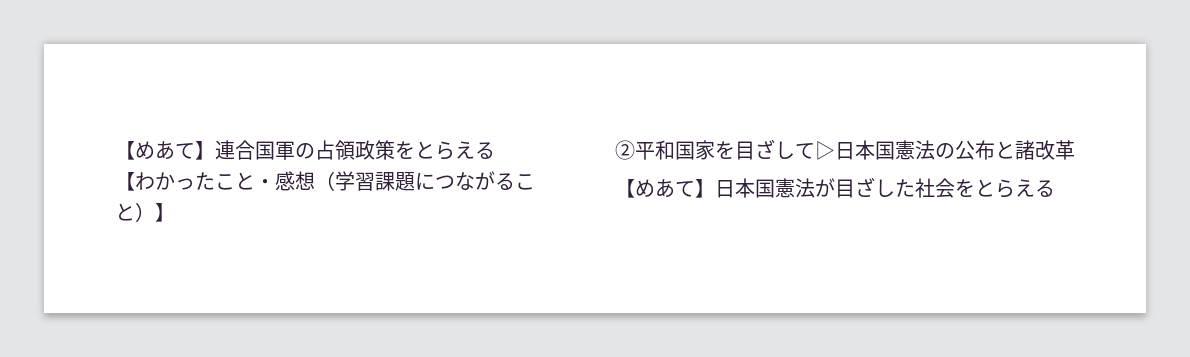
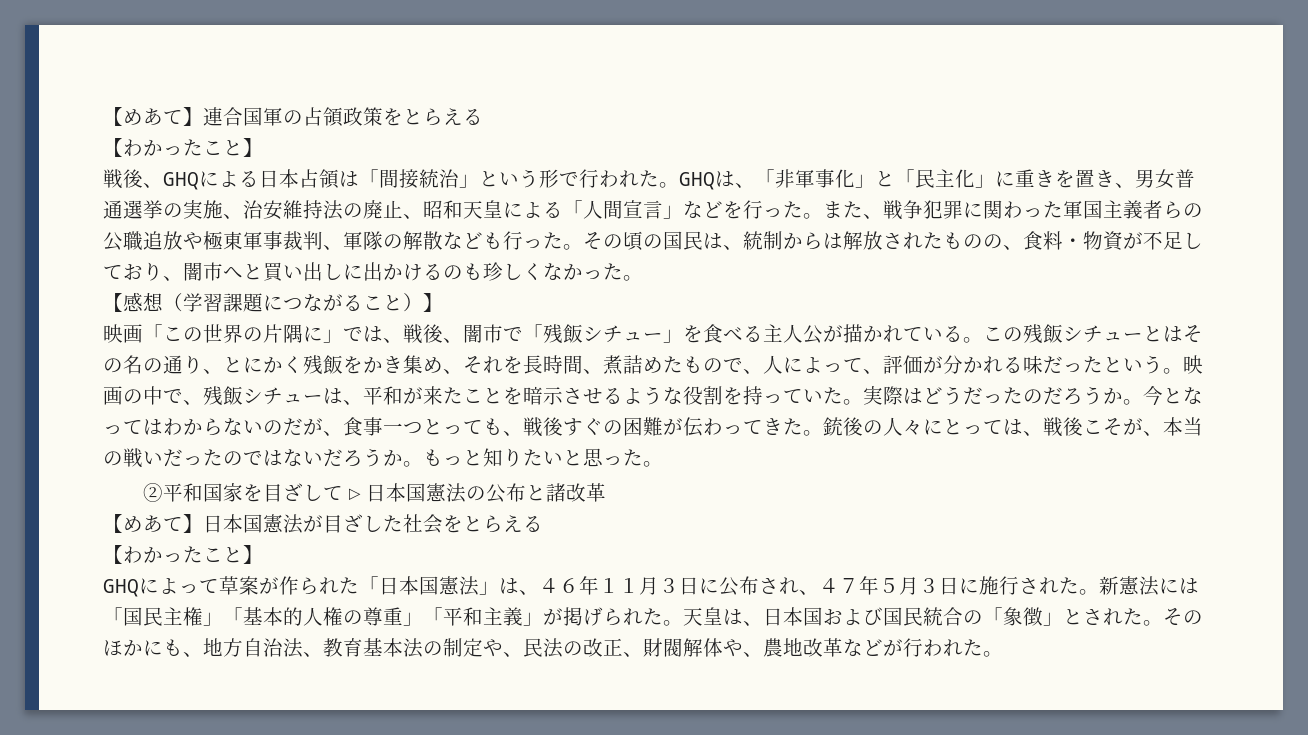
[255,179,275,189] ・ -> [243,138,263,157] [103,169,1195,190] [103,200,1203,220] [103,231,1203,251] [103,262,643,282] [103,293,123,312] 】 // 戦後、GHQによる日本占領は「間接統治」という形で行われた。GHQは、「非軍事化」と「民主化」に重きを置き、男女普通選挙の実施、治安維持法の廃止、昭和天皇による「人間宣言」などを行った。また、戦争犯罪に関わった軍国主義者らの公職追放や極東軍事裁判、軍隊の解散なども行った。その頃の国民は、統制からは解放されたものの、食料・物資が不足しており、闇市へと買い出しに出かけるのも珍しくなかった。 // 【
(175, 212) none -> [103,324,1203,344] [103,355,1203,375] [103,386,1203,406] [103,417,1203,437] [103,448,663,468] // 映画「この世界の片隅に」では、戦後、闇市で「残飯シチュー」を食べる主人公が描かれている。この残飯シチューとはその名の通り、とにかく残飯をかき集め、それを長時間、煮詰めたもので、人によって、評価が分かれる味だったという。映画の中で、残飯シチューは、平和が来たことを暗示させるような役割を持っていた。実際はどうだったのだろうか。今となってはわからないのだが、食事一つとっても、戦後すぐの困難が伝わってきた。銃後の人々にとっては、戦後こそが、本当の戦いだったのではないだろうか。もっと知りたいと思った。
(1055, 188) none -> [103,545,263,564] [103,576,1199,597] [103,607,1203,626] [103,638,1003,658] // 【わかったこと】 // GHQによって草案が作られた「日本国憲法」は、４６年１１月３日に公布され、４７年５月３日に施行された。新憲法には「国民主権」「基本的人権の尊重」「平和主義」が掲げられた。天皇は、日本国および国民統合の「象徴」とされた。そのほかにも、地方自治法、教育基本法の制定や、民法の改正、財閥解体や、農地改革などが行われた。

